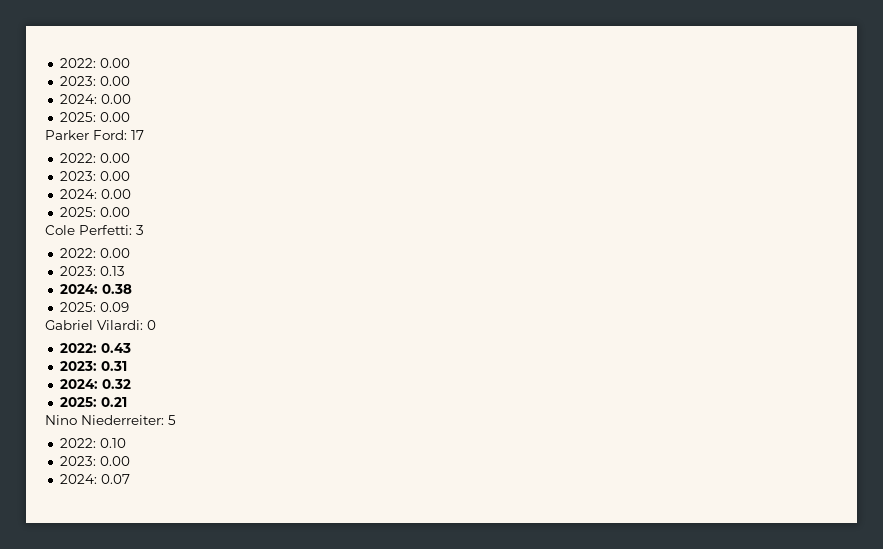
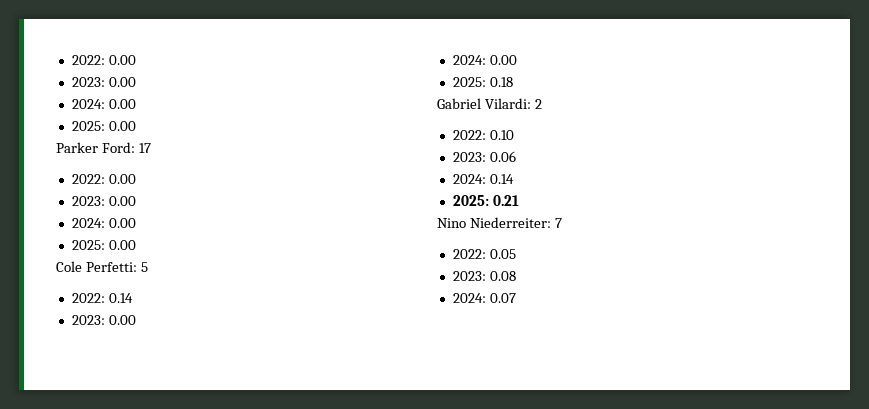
[136,225,144,235] [59,248,130,258] [59,266,125,276] [59,284,132,294] [59,302,129,312] 3 // 2022: 0.00 // 2023: 0.13 // 2024: 0.38 // 2025: 0.09 -> [140,262,148,272] [71,293,133,303] [71,315,136,325] [452,55,517,65] [452,77,513,87] 5 // 2022: 0.14 // 2023: 0.00 // 2024: 0.00 // 2025: 0.18
[147,320,156,330] [59,343,131,353] [59,361,127,371] [59,379,131,389] 0 // 2022: 0.43 // 2023: 0.31 // 2024: 0.32 -> [534,99,542,109] [452,130,514,140] [452,151,516,162] [452,174,514,184] 2 // 2022: 0.10 // 2023: 0.06 // 2024: 0.14
[168,415,176,425] [59,438,126,448] [59,456,130,466] 5 // 2022: 0.10 // 2023: 0.00 -> [554,218,562,228] [452,249,516,259] [452,271,516,281] 7 // 2022: 0.05 // 2023: 0.08

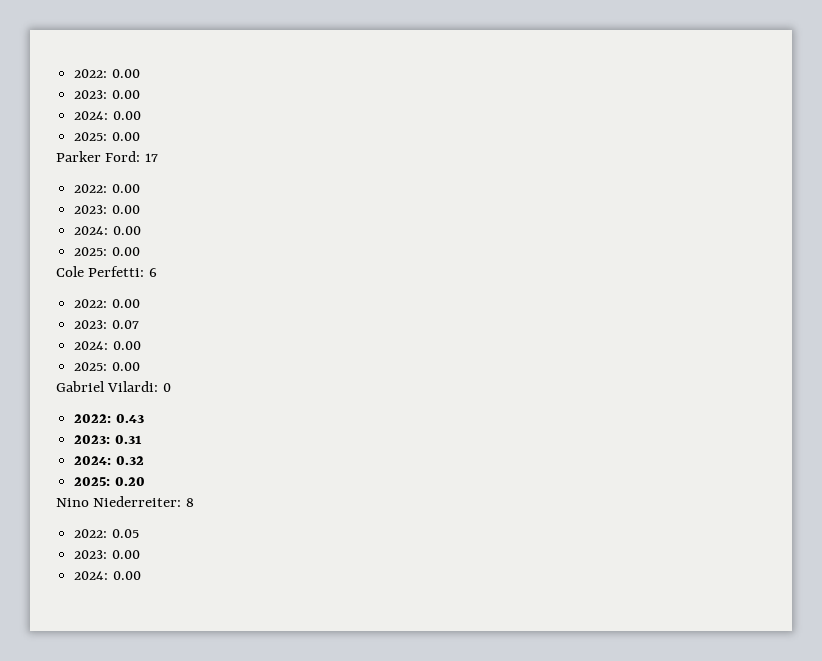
[140,262,148,272] [71,293,133,303] [71,315,136,325] [452,55,517,65] [452,77,513,87] [437,98,542,109] [452,130,514,140] [452,151,516,162] [452,174,514,184] [452,195,519,206] [437,217,562,228] [452,249,516,259] [452,271,516,281] [452,293,516,303] 5 // 2022: 0.14 // 2023: 0.00 // 2024: 0.00 // 2025: 0.18 // Gabriel Vilardi: 2 // 2022: 0.10 // 2023: 0.06 // 2024: 0.14 // 2025: 0.21 // Nino Niederreiter: 7 // 2022: 0.05 // 2023: 0.08 // 2024: 0.07 -> [148,268,157,277] [74,299,140,308] [74,320,139,329] [74,341,141,350] [74,362,140,371] [56,381,171,392] [74,414,144,423] [74,435,142,444] [74,456,144,465] [74,477,145,486] [56,496,194,507] [74,529,139,538] [74,550,140,559] [74,571,141,580] 6 // 2022: 0.00 // 2023: 0.07 // 2024: 0.00 // 2025: 0.00 // Gabriel Vilardi: 0 // 2022: 0.43 // 2023: 0.31 // 2024: 0.32 // 2025: 0.20 // Nino Niederreiter: 8 // 2022: 0.05 // 2023: 0.00 // 2024: 0.00

